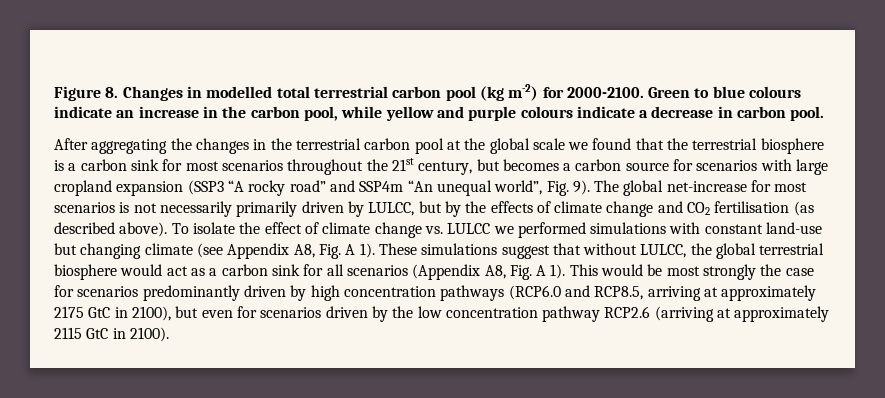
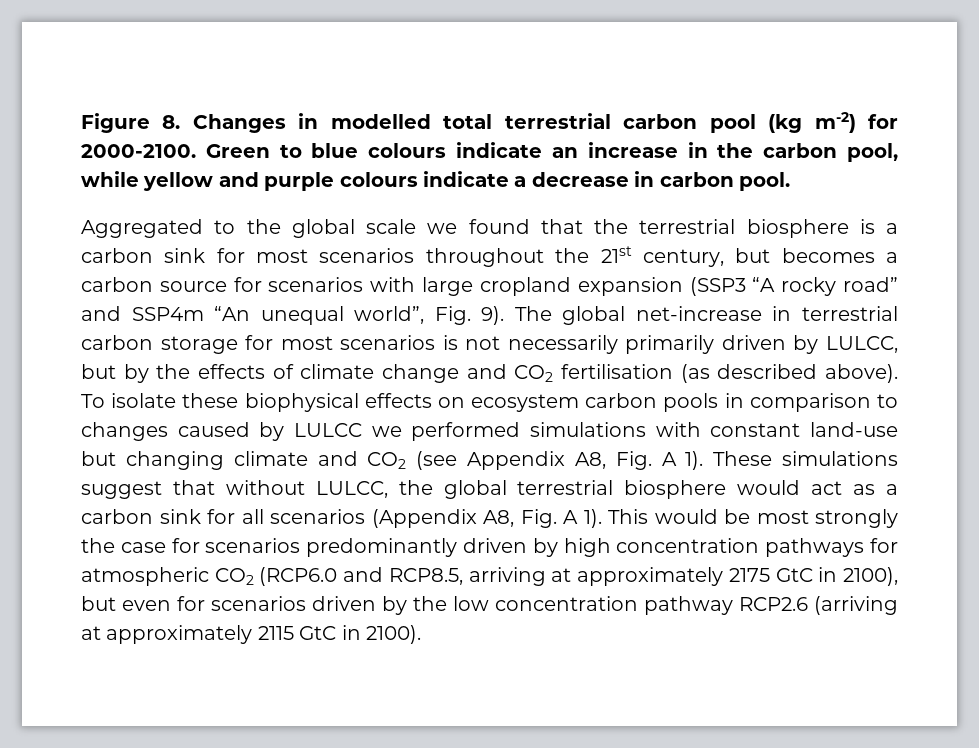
[54,138,461,154] After aggregating the changes in the terrestrial carbon pool at -> [81,219,236,238] Aggregated to
(747, 186) none -> [772,306,898,321] [81,335,238,354] in terrestrial carbon storage
[239,222,443,238] the effect of climate change vs. -> [182,393,898,412] [81,422,285,441] these biophysical effects on ecosystem carbon pools in comparison to changes caused by
(193, 249) none -> [317,451,407,469] and CO2
(505, 293) none -> [869,538,898,553] [81,567,254,586] for atmospheric CO2

